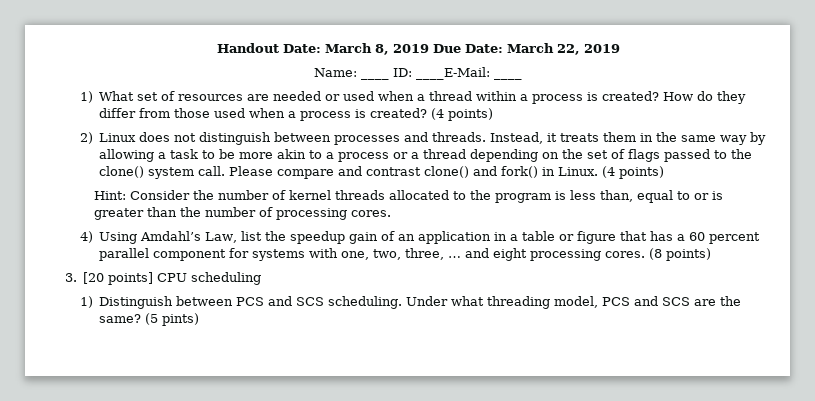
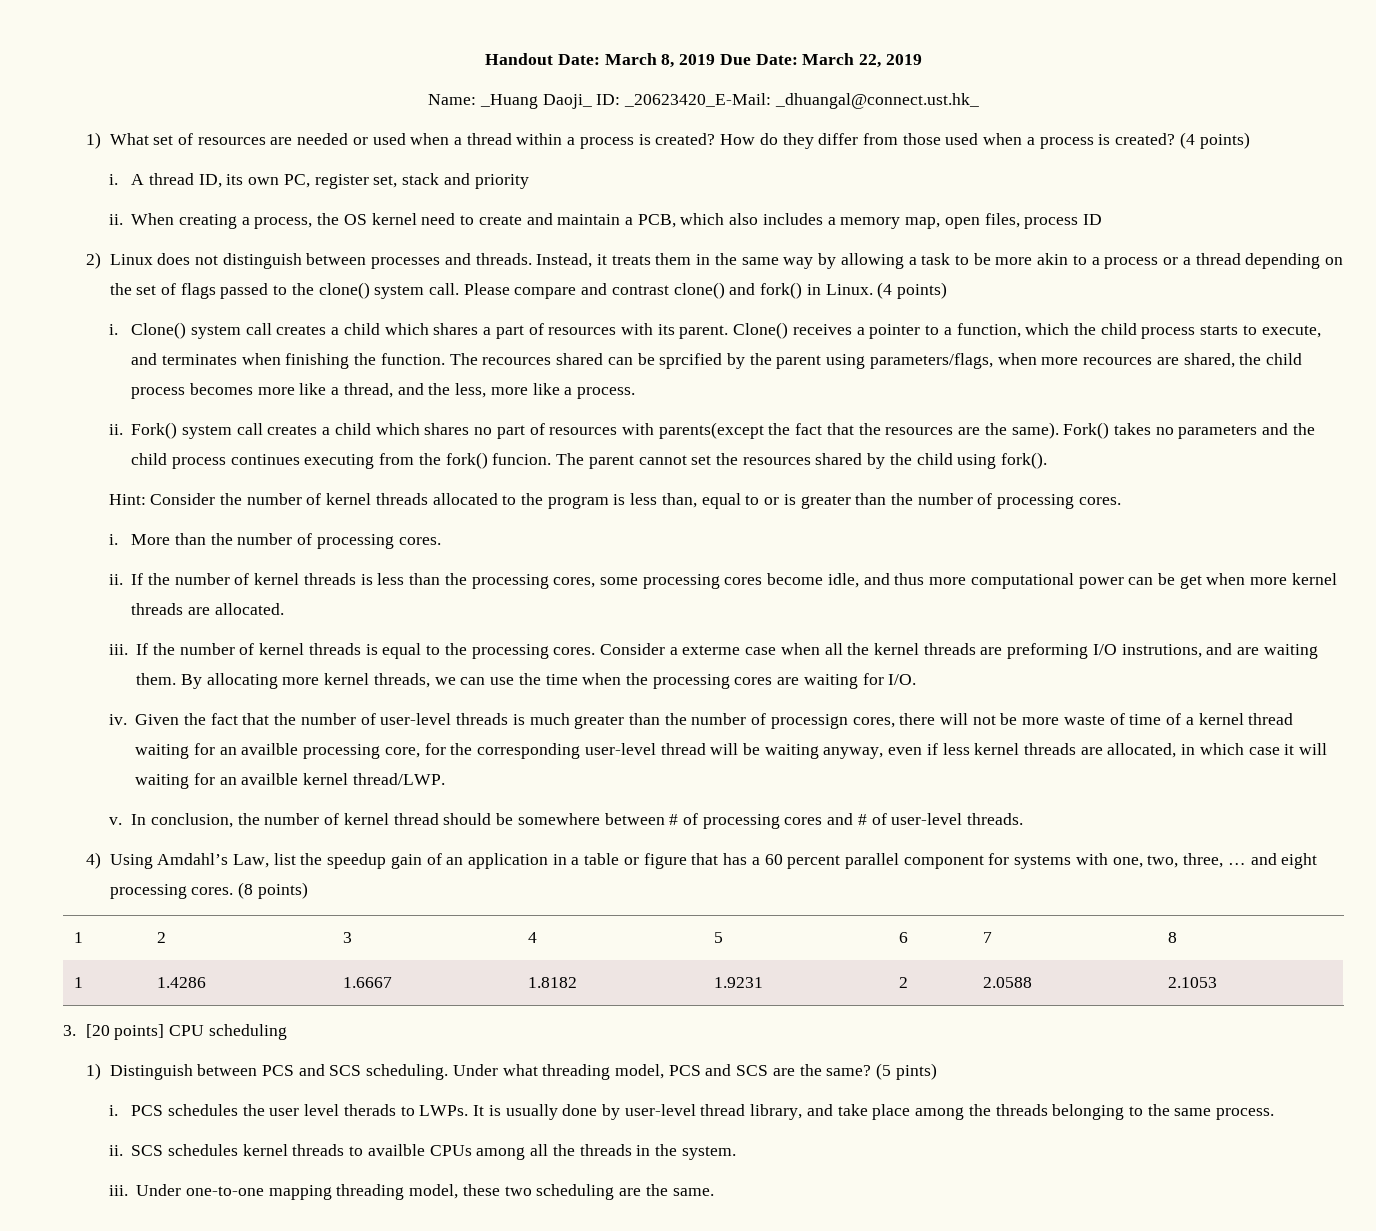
[361,77,389,80] [393,67,522,80] ____ ID: ____E-Mail: ____ -> [479,93,979,109] _Huang Daoji_ ID: _20623420_E-Mail: _dhuangal@connect.ust.hk_
(493, 114) none -> [108,173,529,189] [108,213,1102,229] // i. A thread ID, its own PC, register set, stack and priority // ii. When creating a process, the OS kernel need to create and maintain a PCB, which also includes a memory map, open files, process ID
(664, 172) none -> [108,322,1321,339] [131,353,1302,369] [131,383,635,399] [108,422,1315,439] [131,452,1048,469] // i. Clone() system call creates a child which shares a part of resources with its parent. Clone() receives a pointer to a function, which the child process starts to execute, and terminates when finishing the function. The recources shared can be sprcified by the parent using parameters/flags, when more recources are shared, the child process becomes more like a thread, and the less, more like a process. // ii. Fork() system call creates a child which shares no part of resources with parents(except the fact that the resources are the same). Fork() takes no parameters and the child process continues executing from the fork() funcion. The parent cannot set the resources shared by the child using fork().
(392, 213) none -> [108,533,441,549] [108,573,1337,589] [131,603,284,615] [108,643,1318,659] [136,673,917,689] [108,713,1294,729] [135,743,1328,759] [135,773,445,789] [108,813,1024,829] // i. More than the number of processing cores. // ii. If the number of kernel threads is less than the processing cores, some processing cores become idle, and thus more computational power can be get when more kernel threads are allocated. // iii. If the number of kernel threads is equal to the processing cores. Consider a exterme case when all the kernel threads are preforming I/O instrutions, and are waiting them. By allocating more kernel threads, we can use the time when the processing cores are waiting for I/O. // iv. Given the fact that the number of user-level threads is much greater than the number of processign cores, there will not be more waste of time of a kernel thread waiting for an availble processing core, for the corresponding user-level thread will be waiting anyway, even if less kernel threads are allocated, in which case it will waiting for an availble kernel thread/LWP. // v. In conclusion, the number of kernel thread should be somewhere between # of processing cores and # of user-level threads.
(711, 254) none -> [74,932,84,943] [157,932,167,943] [343,932,353,943] [528,932,538,943] [714,932,724,943] [899,932,909,943] [983,932,993,943] [1168,932,1178,943] [74,977,84,988] [157,977,207,988] [343,977,393,988] [528,977,578,988] [714,977,764,988] [899,977,909,988] [983,977,1033,988] [1168,977,1218,988] // 1 | 2 | 3 | 4 | 5 | 6 | 7 | 8 // 1 | 1.4286 | 1.6667 | 1.8182 | 1.9231 | 2 | 2.0588 | 2.1053
(199, 319) none -> [108,1104,1275,1120] [108,1144,736,1160] [108,1184,714,1200] // i. PCS schedules the user level therads to LWPs. It is usually done by user-level thread library, and take place among the threads belonging to the same process. // ii. SCS schedules kernel threads to availble CPUs among all the threads in the system. // iii. Under one-to-one mapping threading model, these two scheduling are the same.

